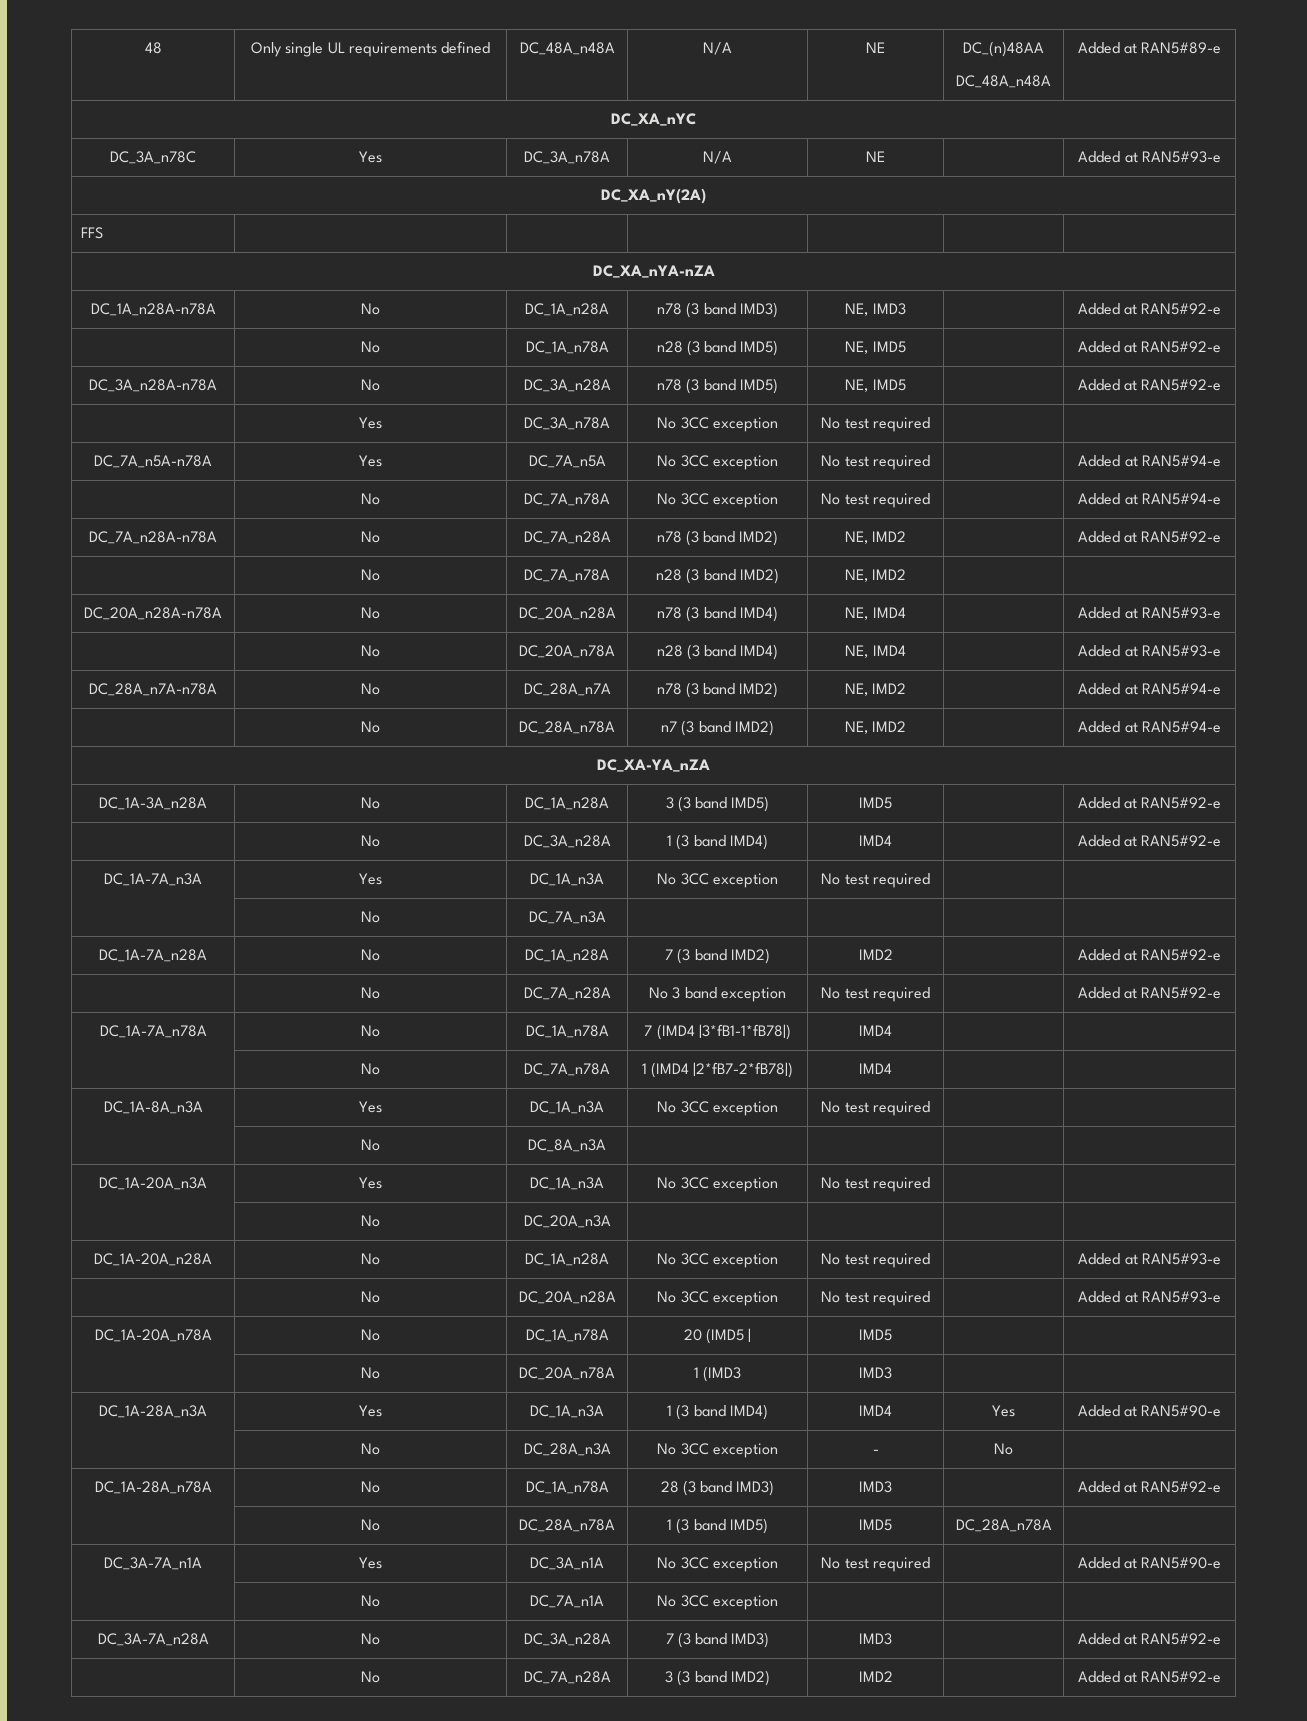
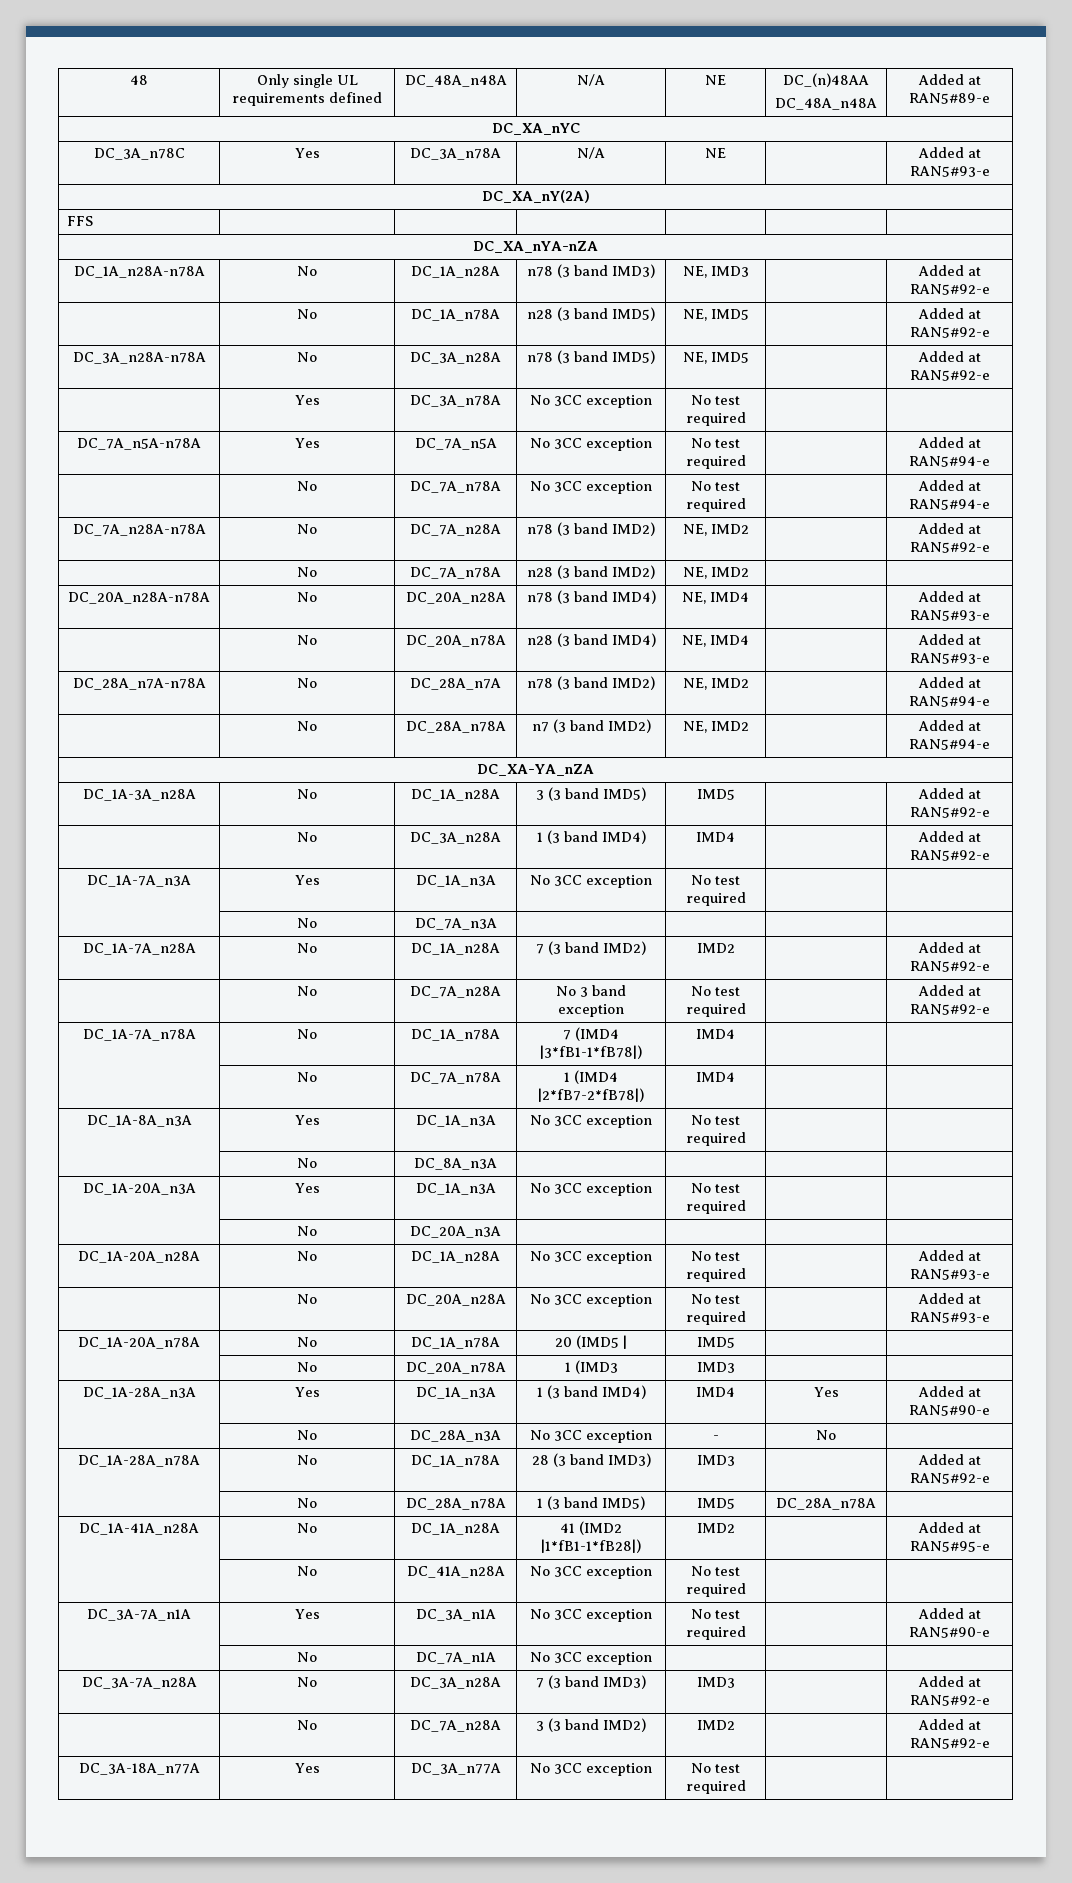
(1052, 1525) none -> [79,1523,199,1535] [297,1523,317,1533] [411,1523,500,1535] [560,1521,622,1535] [541,1539,641,1553] [696,1523,735,1533] [917,1522,981,1533] [909,1541,990,1552] [297,1566,317,1576] [406,1566,505,1578] [530,1566,652,1579] [691,1566,740,1576] [685,1583,746,1597] // DC_1A-41A_n28A | No | DC_1A_n28A | 41 (IMD2 |1*fB1-1*fB28|) | IMD2 | | Added at RAN5#95-e // | No | DC_41A_n28A | No 3CC exception | No test required | |
(1222, 1677) none -> [78,1763,200,1775] [294,1763,320,1773] [410,1763,501,1775] [530,1763,652,1776] [691,1763,740,1773] [685,1780,746,1794] // DC_3A-18A_n77A | Yes | DC_3A_n77A | No 3CC exception | No test required | |

